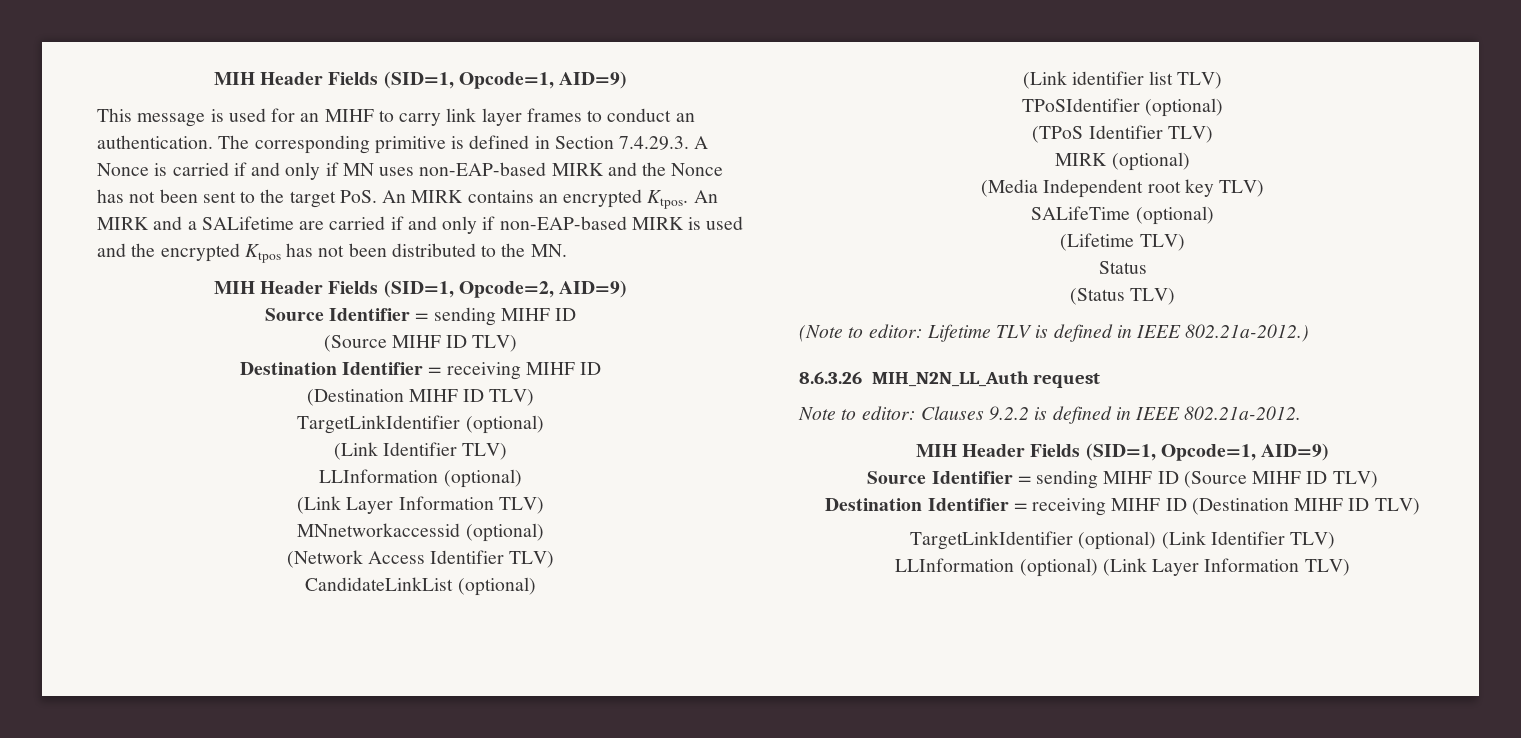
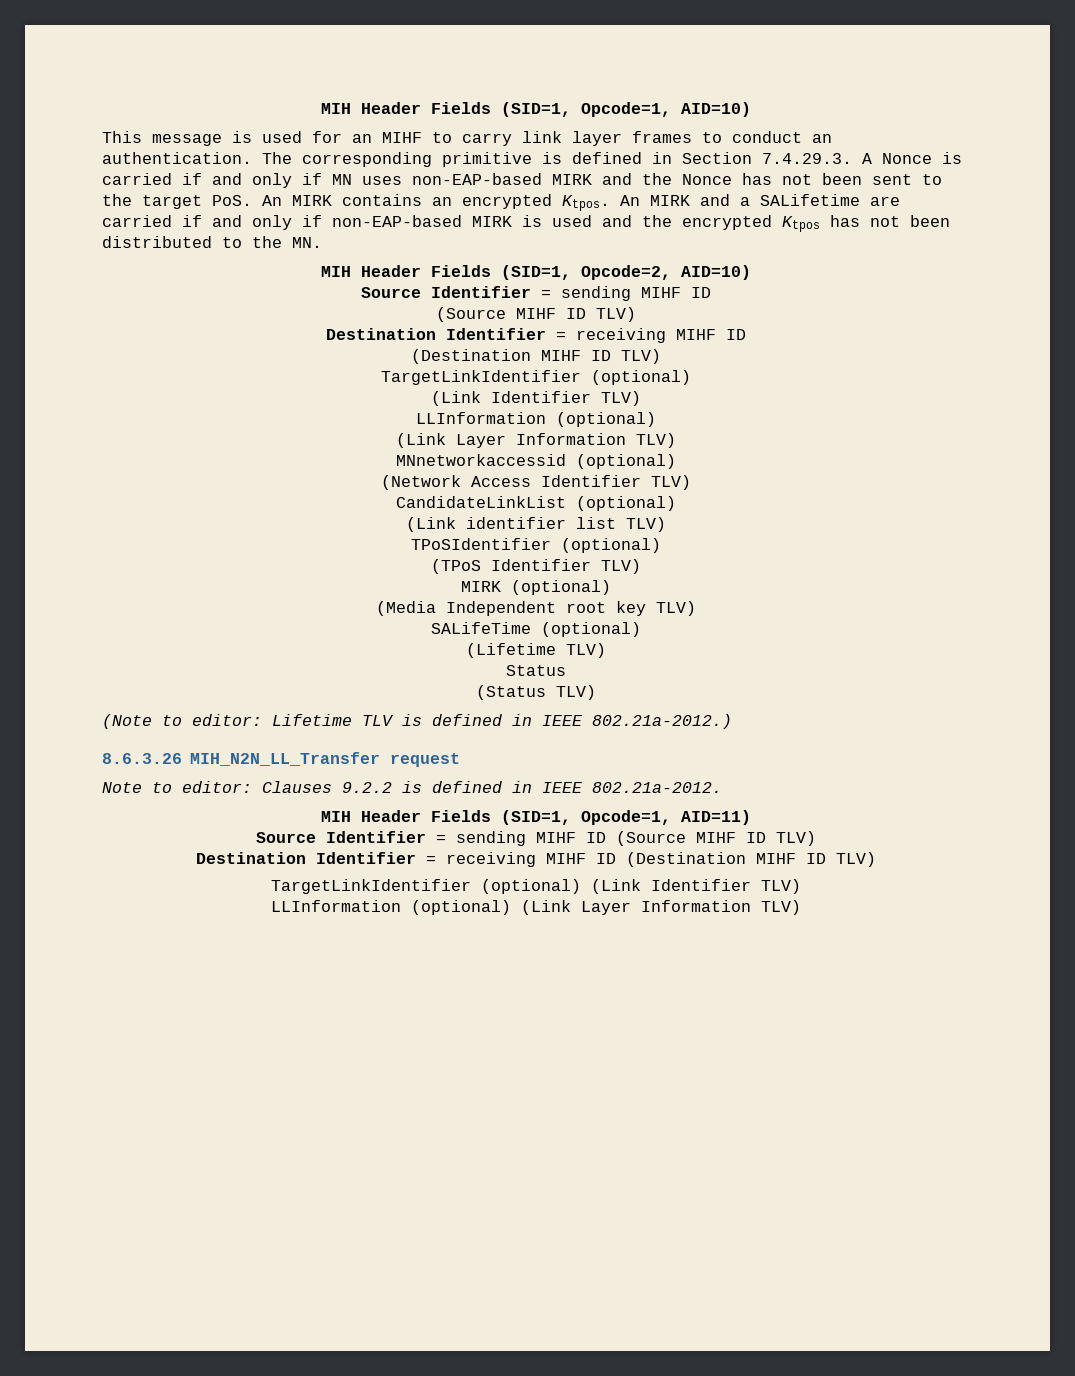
[213,71,628,89] MIH Header Fields (SID=1, Opcode=1, AID=9) -> [321,102,751,117] MIH Header Fields (SID=1, Opcode=1, AID=10)
[559,280,628,298] AID=9) -> [681,265,751,280] AID=10)
[871,371,1029,387] MIH_N2N_LL_Auth -> [190,752,381,766] MIH_N2N_LL_Transfer
[1261,443,1330,461] AID=9) -> [681,810,751,825] AID=11)

